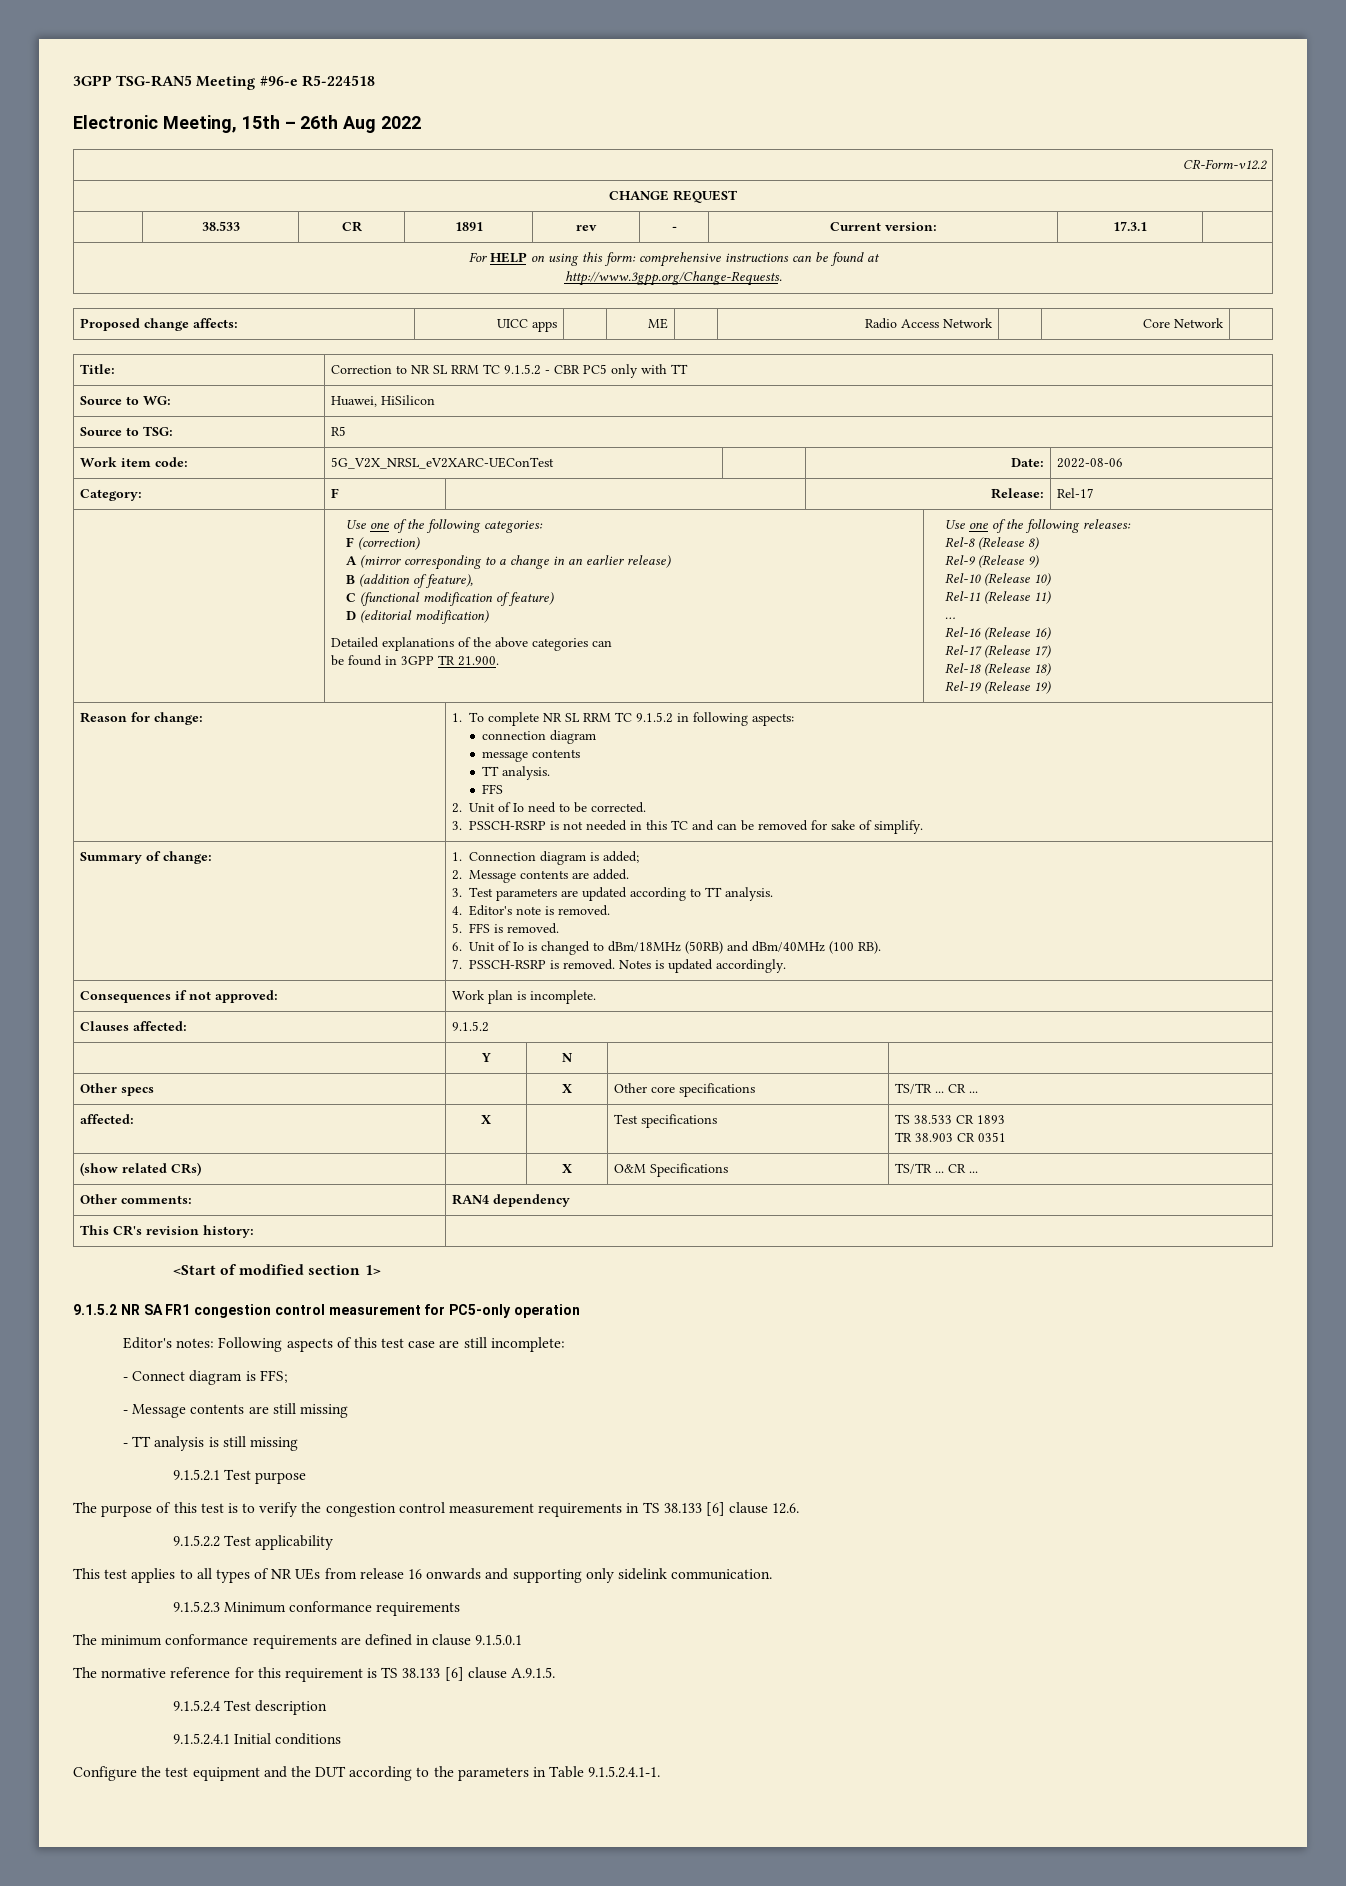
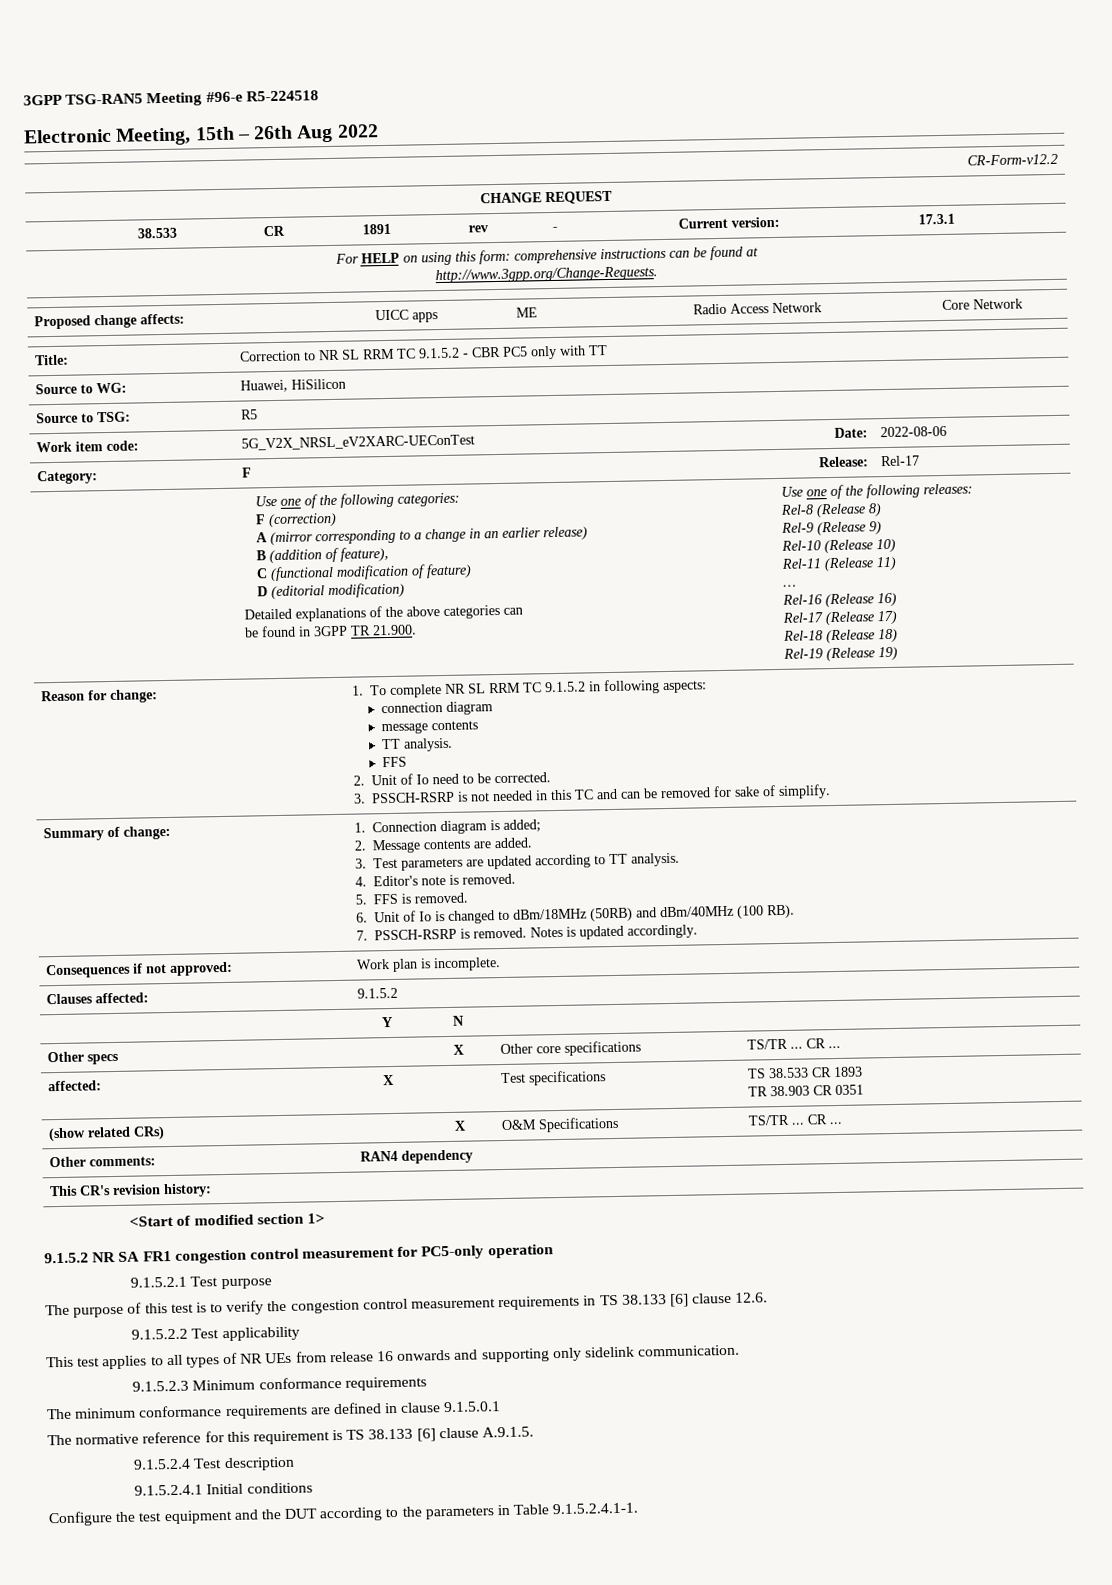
[122,1337,565,1352] [122,1370,288,1385] [122,1403,348,1418] [122,1436,298,1451] // Editor's notes: Following aspects of this test case are still incomplete: // - Connect diagram is FFS; // - Message contents are still missing // - TT analysis is still missing -> (554, 1251) none

